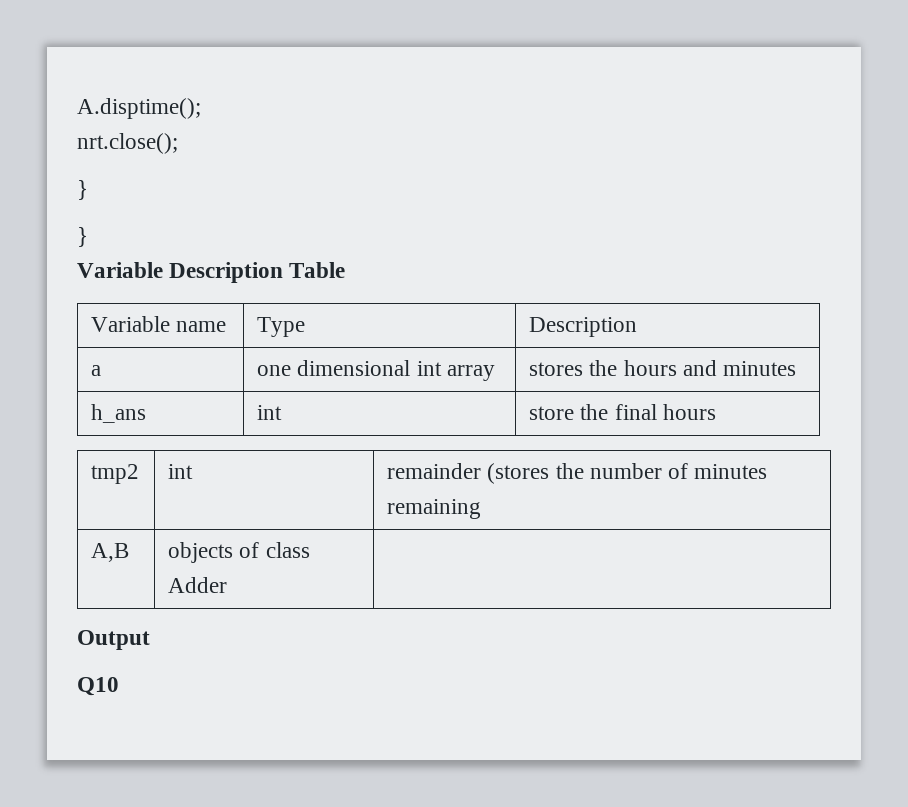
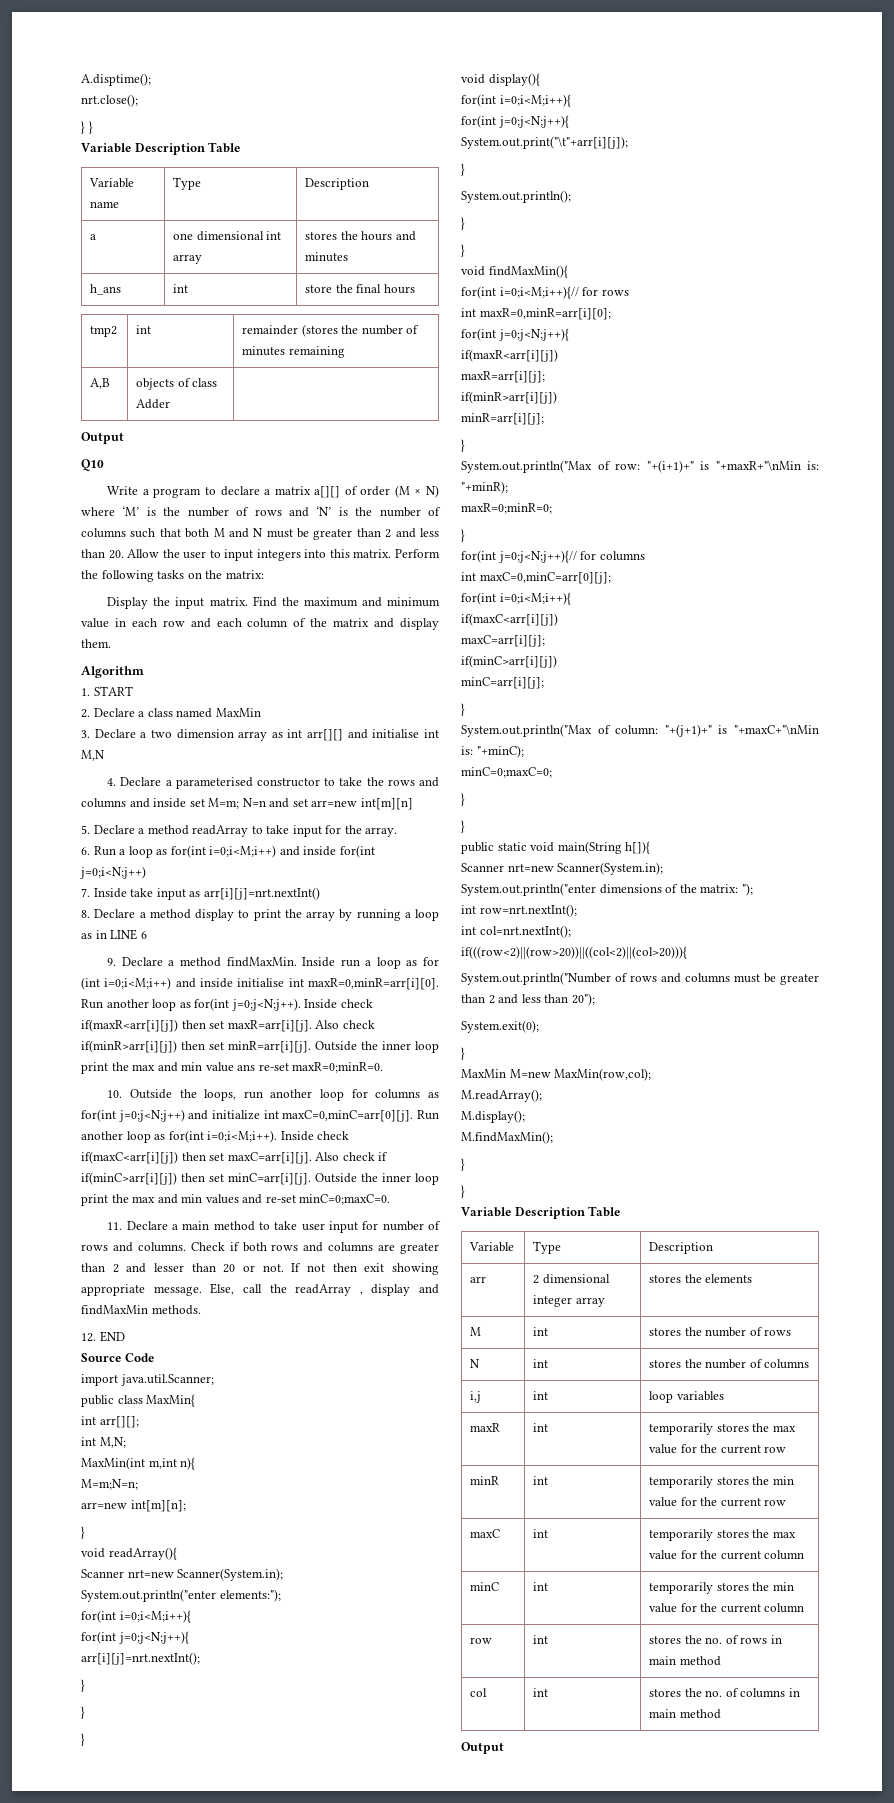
(88, 190) // -> (85, 127) none
(119, 686) none -> [107,485,439,498] [81,506,442,517] [81,528,439,540] [81,549,440,561] [81,570,264,582] [107,596,441,609] [81,618,439,630] [81,639,111,648] [81,666,144,678] [81,686,133,696] [81,708,261,718] [81,729,439,741] [81,750,105,761] [107,777,439,789] [81,798,413,810] [81,825,398,837] [81,845,375,858] [80,866,146,879] [81,887,320,900] [81,909,439,921] [81,929,147,940] [107,957,440,969] [81,977,439,990] [81,998,373,1011] [81,1019,375,1032] [81,1040,439,1053] [81,1062,384,1074] [107,1089,439,1101] [81,1109,439,1122] [81,1130,350,1143] [81,1151,389,1164] [81,1172,439,1185] [81,1194,391,1206] [107,1221,442,1233] [81,1242,439,1254] [81,1263,439,1275] [81,1283,439,1296] [81,1305,201,1315] [81,1331,125,1342] [81,1353,154,1362] [81,1374,214,1386] [81,1394,196,1407] [81,1416,139,1428] [81,1437,126,1448] [81,1457,196,1470] [81,1479,138,1490] [81,1500,186,1512] [81,1526,85,1539] [81,1547,177,1560] [81,1568,284,1581] [81,1589,281,1602] [81,1610,191,1623] [81,1631,189,1644] [81,1652,200,1665] [81,1679,85,1692] [81,1706,85,1719] [81,1733,85,1746] [461,73,540,86] [461,94,571,107] [461,115,569,128] [461,136,628,149] [461,163,465,176] [461,190,571,203] [461,217,465,230] [461,244,465,257] [461,265,568,278] [461,286,629,299] [461,308,611,320] [461,328,569,341] [461,349,558,362] [461,371,545,383] [461,391,557,404] [461,413,544,425] [461,439,465,452] [461,460,819,473] [461,481,508,494] [461,503,552,514] [461,529,465,542] [461,550,645,563] [461,572,611,584] [461,592,571,605] [461,613,558,626] [461,635,545,647] [461,655,557,668] [461,677,544,689] [461,703,465,716] [461,724,819,737] [461,745,524,758] [461,767,552,778] [461,793,465,806] [461,820,465,833] [461,841,651,854] [461,862,664,875] [461,883,753,896] [461,904,577,917] [461,925,571,938] [461,946,687,959] [461,972,819,985] [461,993,595,1006] [461,1020,539,1033] [461,1047,465,1060] [461,1068,652,1081] [461,1089,542,1102] [461,1110,525,1123] [461,1131,553,1144] [461,1158,465,1171] [461,1185,465,1198] [461,1206,621,1219] [469,1242,515,1252] [533,1241,562,1254] [649,1242,714,1254] [470,1276,487,1283] [533,1274,610,1284] [533,1295,605,1307] [649,1274,753,1283] [470,1327,482,1336] [533,1327,549,1336] [649,1327,792,1337] [470,1359,481,1368] [533,1359,549,1368] [649,1359,810,1369] [470,1391,482,1403] [533,1391,549,1400] [649,1391,724,1403] [470,1423,501,1432] [533,1423,549,1432] [649,1423,796,1435] [649,1444,787,1454] [470,1476,500,1485] [533,1476,549,1485] [649,1476,794,1488] [649,1497,787,1507] [470,1529,501,1538] [533,1529,549,1538] [649,1529,796,1541] [649,1550,805,1560] [470,1582,500,1591] [533,1582,549,1591] [649,1582,794,1594] [649,1603,805,1613] [470,1637,493,1644] [533,1635,549,1644] [649,1635,782,1644] [649,1656,721,1666] [470,1688,488,1697] [533,1688,549,1697] [649,1688,800,1698] [649,1709,721,1719] [461,1742,504,1754] // Write a program to declare a matrix a[][] of order (M × N) where ‘M’ is the number of rows and ‘N’ is the number of columns such that both M and N must be greater than 2 and less than 20. Allow the user to input integers into this matrix. Perform the following tasks on the matrix: // Display the input matrix. Find the maximum and minimum value in each row and each column of the matrix and display them. // Algorithm // 1. START // 2. Declare a class named MaxMin // 3. Declare a two dimension array as int arr[][] and initialise int M,N // 4. Declare a parameterised constructor to take the rows and columns and inside set M=m; N=n and set arr=new int[m][n] // 5. Declare a method readArray to take input for the array. // 6. Run a loop as for(int i=0;i<M;i++) and inside for(int j=0;i<N;j++) // 7. Inside take input as arr[i][j]=nrt.nextInt() // 8. Declare a method display to print the array by running a loop as in LINE 6 // 9. Declare a method findMaxMin. Inside run a loop as for (int i=0;i<M;i++) and inside initialise int maxR=0,minR=arr[i][0]. Run another loop as for(int j=0;j<N;j++). Inside check if(maxR<arr[i][j]) then set maxR=arr[i][j]. Also check if(minR>arr[i][j]) then set minR=arr[i][j]. Outside the inner loop print the max and min value ans re-set maxR=0;minR=0. // 10. Outside the loops, run another loop for columns as for(int j=0;j<N;j++) and initialize int maxC=0,minC=arr[0][j]. Run another loop as for(int i=0;i<M;i++). Inside check if(maxC<arr[i][j]) then set maxC=arr[i][j]. Also check if if(minC>arr[i][j]) then set minC=arr[i][j]. Outside the inner loop print the max and min values and re-set minC=0;maxC=0. // 11. Declare a main method to take user input for number of rows and columns. Check if both rows and columns are greater than 2 and lesser than 20 or not. If not then exit showing appropriate message. Else, call the readArray , display and findMaxMin methods. // 12. END // Source Code // import java.util.Scanner; // public class MaxMin{ // int arr[][]; // int M,N; // MaxMin(int m,int n){ // M=m;N=n; // arr=new int[m][n]; // } // void readArray(){ // Scanner nrt=new Scanner(System.in); // System.out.println("enter elements:"); // for(int i=0;i<M;i++){ // for(int j=0;j<N;j++){ // arr[i][j]=nrt.nextInt(); // } // } // } // void display(){ // for(int i=0;i<M;i++){ // for(int j=0;j<N;j++){ // System.out.print("\t"+arr[i][j]); // } // System.out.println(); // } // } // void findMaxMin(){ // for(int i=0;i<M;i++){// for rows // int maxR=0,minR=arr[i][0]; // for(int j=0;j<N;j++){ // if(maxR<arr[i][j]) // maxR=arr[i][j]; // if(minR>arr[i][j]) // minR=arr[i][j]; // } // System.out.println("Max of row: "+(i+1)+" is "+maxR+"\nMin is: "+minR); // maxR=0;minR=0; // } // for(int j=0;j<N;j++){// for columns // int maxC=0,minC=arr[0][j]; // for(int i=0;i<M;i++){ // if(maxC<arr[i][j]) // maxC=arr[i][j]; // if(minC>arr[i][j]) // minC=arr[i][j]; // } // System.out.println("Max of column: "+(j+1)+" is "+maxC+"\nMin is: "+minC); // minC=0;maxC=0; // } // } // public static void main(String h[]){ // Scanner nrt=new Scanner(System.in); // System.out.println("enter dimensions of the matrix: "); // int row=nrt.nextInt(); // int col=nrt.nextInt(); // if(((row<2)||(row>20))||((col<2)||(col>20))){ // System.out.println("Number of rows and columns must be greater than 2 and less than 20"); // System.exit(0); // } // MaxMin M=new MaxMin(row,col); // M.readArray(); // M.display(); // M.findMaxMin(); // } // } // Variable Description Table // Variable | Type | Description // arr | 2 dimensional integer array | stores the elements // M | int | stores the number of rows // N | int | stores the number of columns // i,j | int | loop variables // maxR | int | temporarily stores the max value for the current row // minR | int | temporarily stores the min value for the current row // maxC | int | temporarily stores the max value for the current column // minC | int | temporarily stores the min value for the current column // row | int | stores the no. of rows in main method // col | int | stores the no. of columns in main method // Output

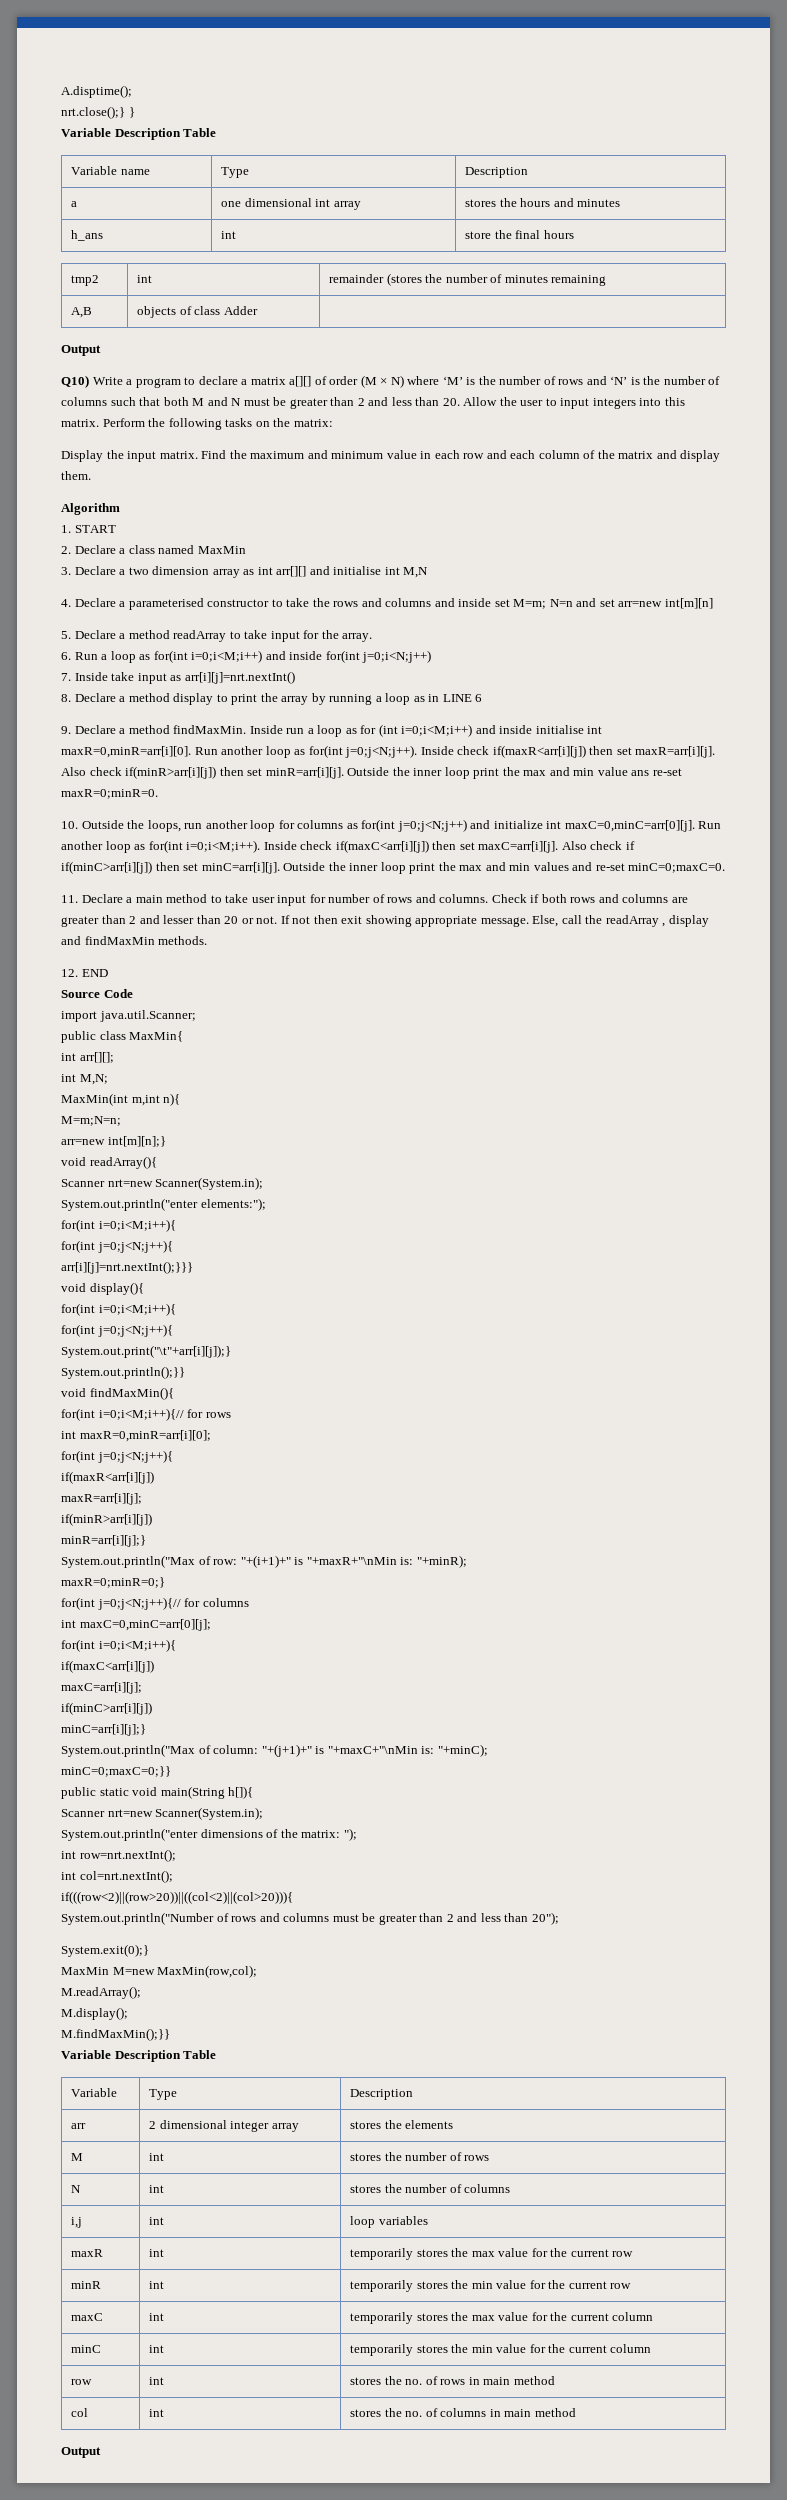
[81,94,138,107] [81,121,85,134] nrt.close(); // } -> [61,106,125,119] nrt.close();}
[81,459,104,471] Q10 // -> [61,375,89,388] Q10)
[130,1500,186,1512] [81,1526,85,1539] int[m][n]; // } -> [107,1136,166,1147] int[m][n];}
[81,1652,200,1665] [81,1679,85,1692] [81,1706,85,1719] [81,1733,85,1746] arr[i][j]=nrt.nextInt(); // } // } // } -> [61,1261,193,1274] arr[i][j]=nrt.nextInt();}}}
[461,136,628,149] [461,163,465,176] [461,190,571,203] [461,217,465,230] [461,244,465,257] System.out.print("\t"+arr[i][j]); // } // System.out.println(); // } // } -> [61,1345,231,1358] [61,1366,185,1379] System.out.print("\t"+arr[i][j]);} // System.out.println();}}
[461,413,544,425] [461,439,465,452] minR=arr[i][j]; // } -> [61,1535,146,1547] minR=arr[i][j];}
[461,503,552,514] [461,529,465,542] maxR=0;minR=0; // } -> [61,1577,165,1588] maxR=0;minR=0;}
[461,677,544,689] [461,703,465,716] minC=arr[i][j]; // } -> [61,1724,146,1736] minC=arr[i][j];}
[461,767,552,778] [461,793,465,806] [461,820,465,833] minC=0;maxC=0; // } // } -> [61,1766,171,1777] minC=0;maxC=0;}}
[461,1020,539,1033] [461,1047,465,1060] System.exit(0); // } -> [61,1944,149,1957] System.exit(0);}
[461,1131,553,1144] [461,1158,465,1171] [461,1185,465,1198] M.findMaxMin(); // } // } -> [61,2028,170,2041] M.findMaxMin();}}

